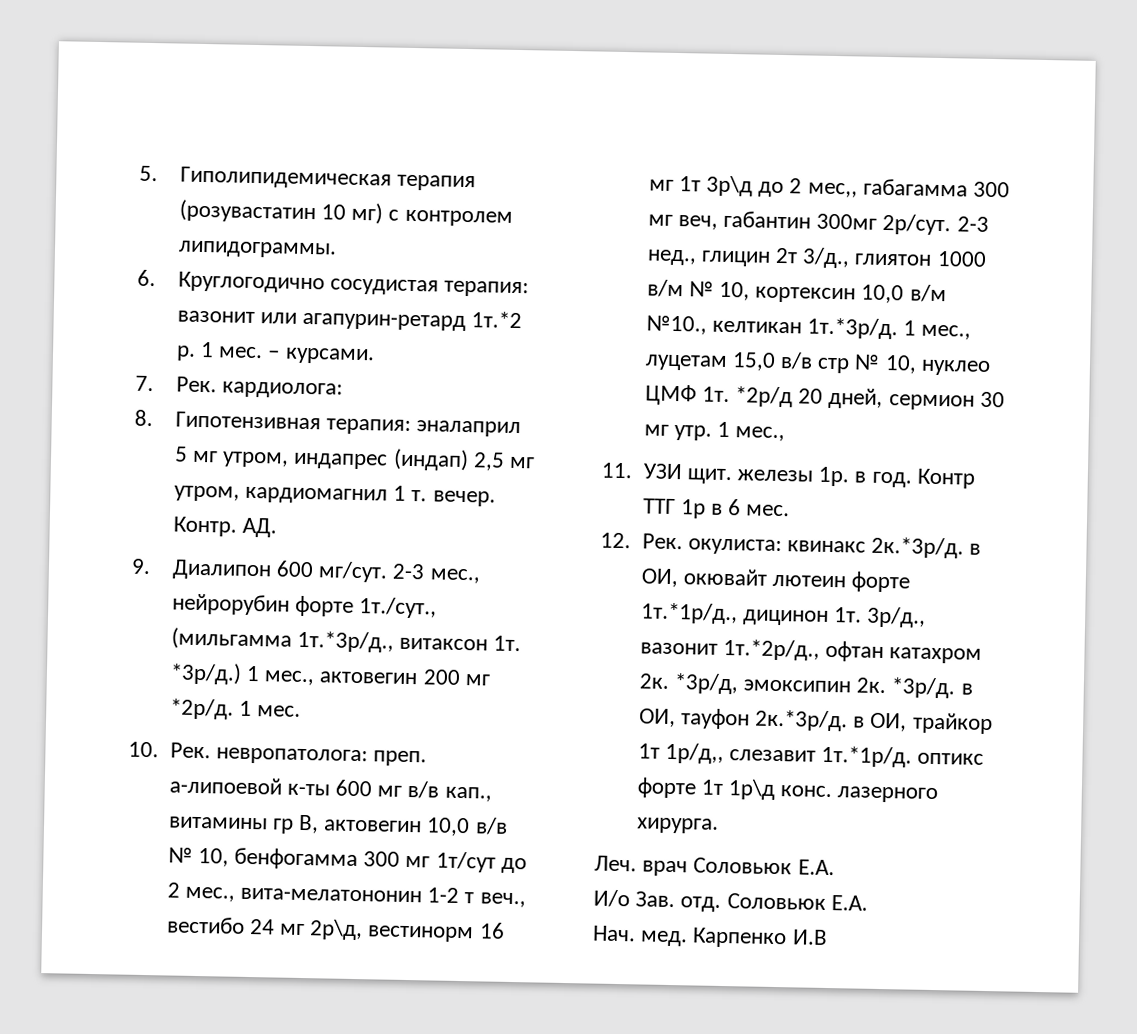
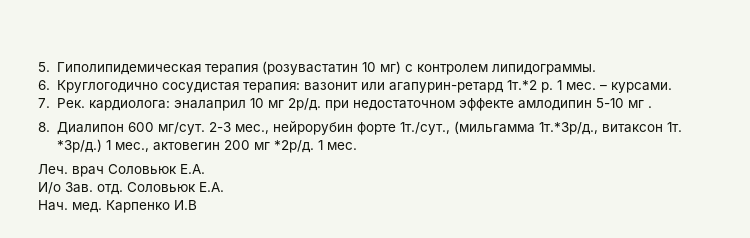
[134,409,522,438] [173,446,535,472] [173,485,496,507] [172,516,277,538] [131,558,151,575] // 8. Гипотензивная терапия: эналаприл 5 мг утром, индапрес (индап) 2,5 мг утром, кардиомагнил 1 т. вечер. Контр. АД. // 9. -> [173,98,652,111] [38,122,50,132] эналаприл 10 мг 2р/д. при недостаточном эффекте амлодипин 5-10 мг . // 8.
[128,741,427,767] [168,776,492,802] [168,814,508,837] [167,847,527,874] [166,882,526,908] [166,916,505,943] [648,175,1010,198] [647,210,989,236] [646,247,987,269] [646,279,947,304] [645,315,972,340] [644,351,991,376] [644,384,1005,411] [643,421,786,442] [601,462,975,489] [642,498,791,519] [600,532,982,559] [640,568,912,593] [640,602,927,628] [639,638,983,664] [638,673,973,699] [638,708,993,735] [637,742,985,768] [636,777,939,804] [636,817,719,834] // 10. Рек. невропатолога: преп. а-липоевой к-ты 600 мг в/в кап., витамины гр В, актовегин 10,0 в/в № 10, бенфогамма 300 мг 1т/сут до 2 мес., вита-мелатононин 1-2 т веч., вестибо 24 мг 2р\д, вестинорм 16 мг 1т 3р\д до 2 мес,, габагамма 300 мг веч, габантин 300мг 2р/сут. 2-3 нед., глицин 2т 3/д., глиятон 1000 в/м № 10, кортексин 10,0 в/м №10., келтикан 1т.*3р/д. 1 мес., луцетам 15,0 в/в стр № 10, нуклео ЦМФ 1т. *2р/д 20 дней, сермион 30 мг утр. 1 мес., // 11. УЗИ щит. железы 1р. в год. Контр ТТГ 1р в 6 мес. // 12. Рек. окулиста: квинакс 2к.*3р/д. в ОИ, окювайт лютеин форте 1т.*1р/д., дицинон 1т. 3р/д., вазонит 1т.*2р/д., офтан катахром 2к. *3р/д, эмоксипин 2к. *3р/д. в ОИ, тауфон 2к.*3р/д. в ОИ, трайкор 1т 1р/д,, слезавит 1т.*1р/д. оптикс форте 1т 1р\д конс. лазерного хирурга. -> (357, 146) none

